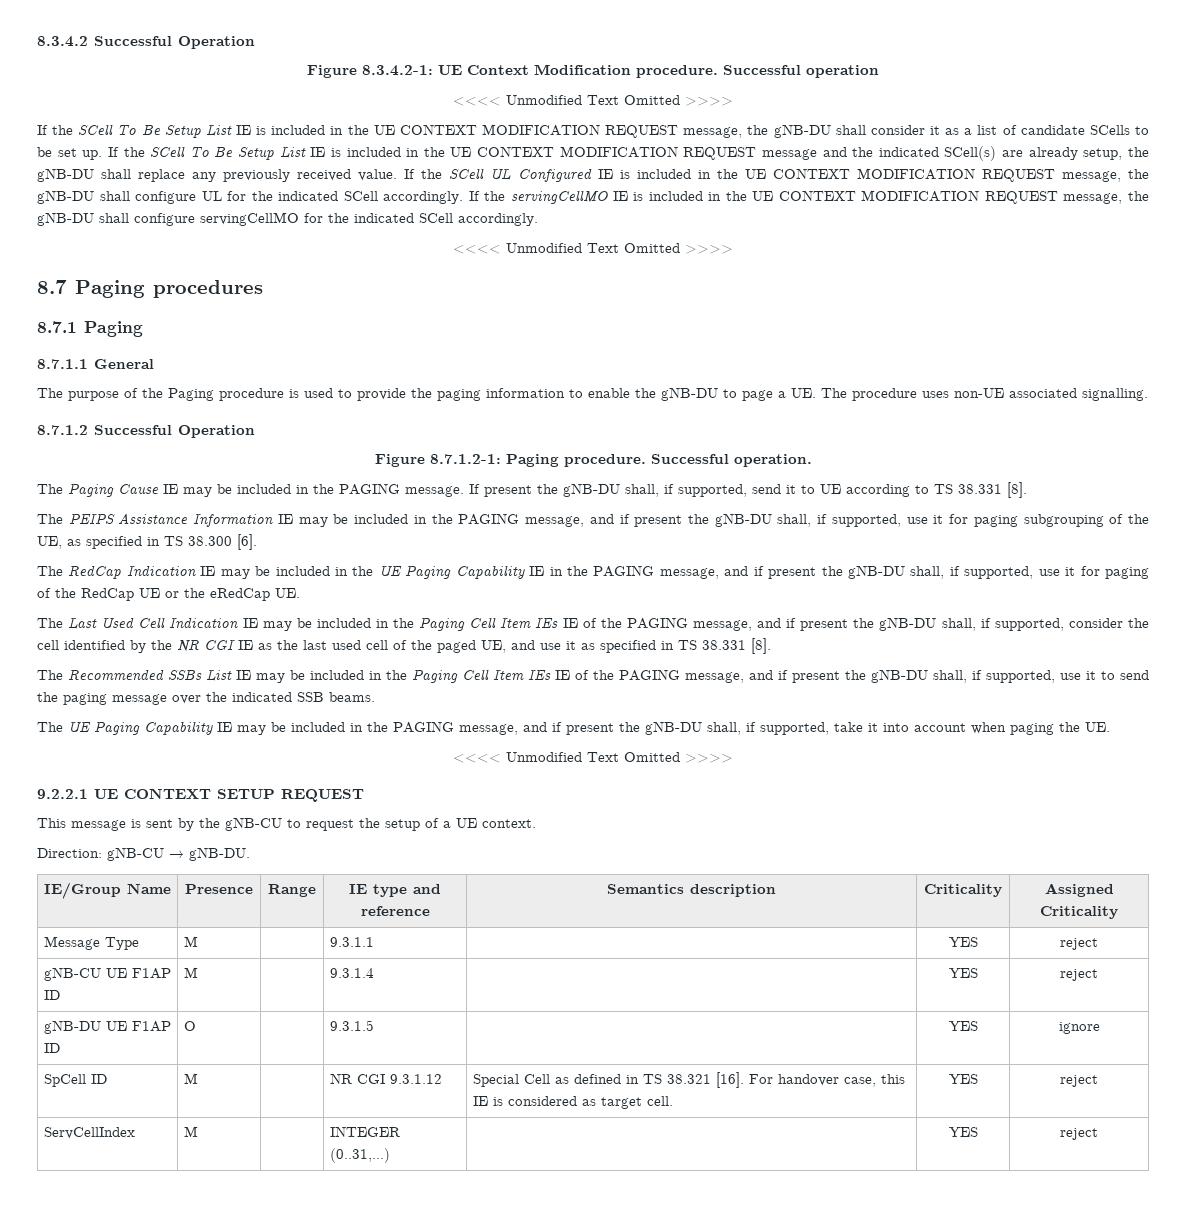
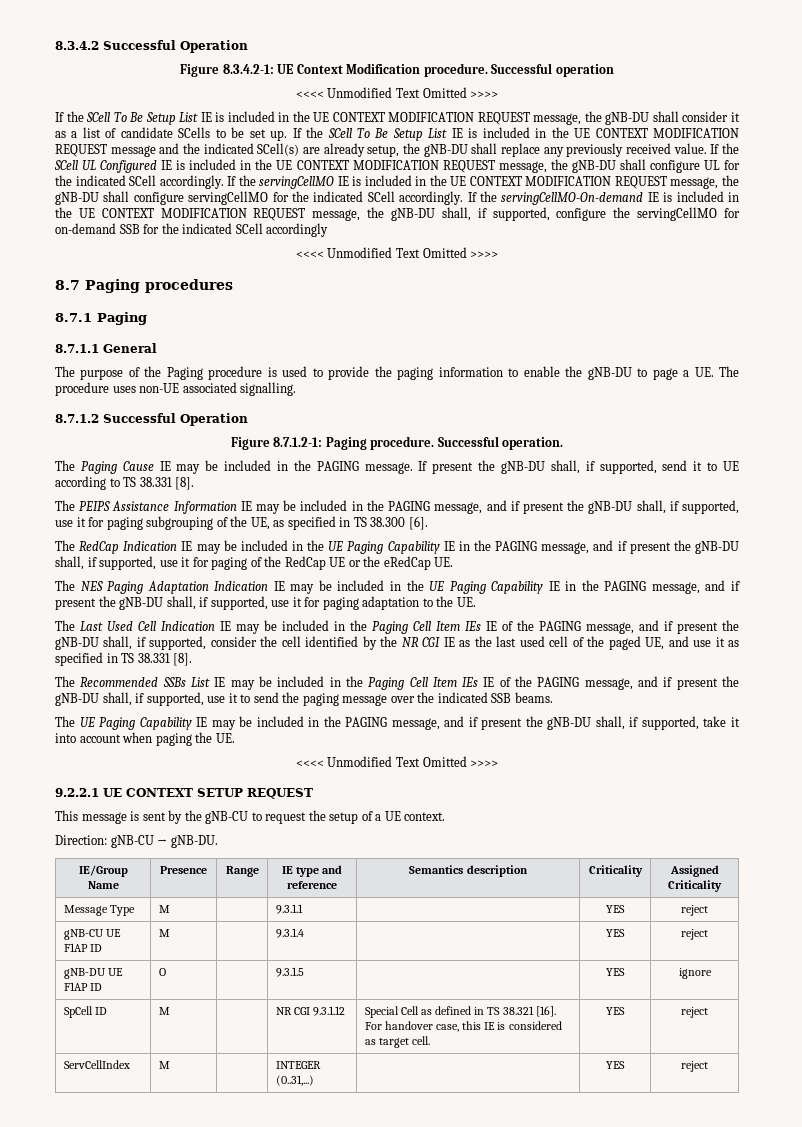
(538, 219) none -> [467,191,739,205] [55,207,740,221] [55,223,329,237] If the servingCellMO-On-demand IE is included in the UE CONTEXT MODIFICATION REQUEST message, the gNB-DU shall, if supported, configure the servingCellMO for on-demand SSB for the indicated SCell accordingly
(300, 593) none -> [55,580,740,594] [55,596,476,610] // The NES Paging Adaptation Indication IE may be included in the UE Paging Capability IE in the PAGING message, and if present the gNB-DU shall, if supported, use it for paging adaptation to the UE.

